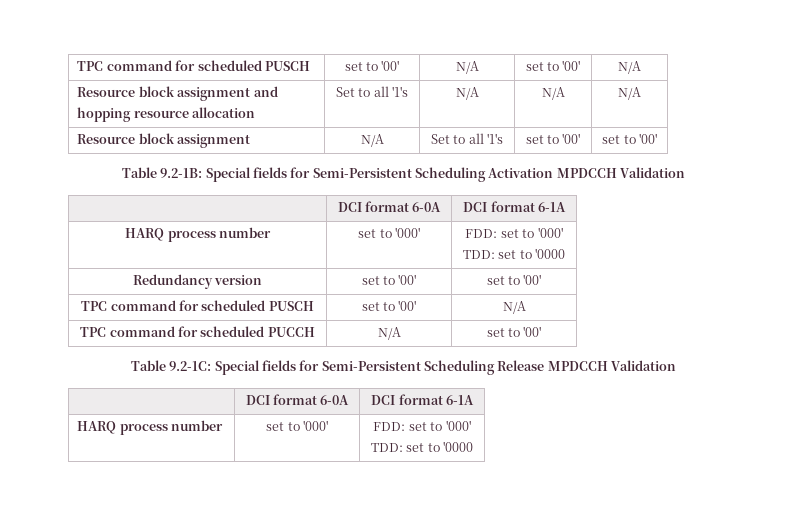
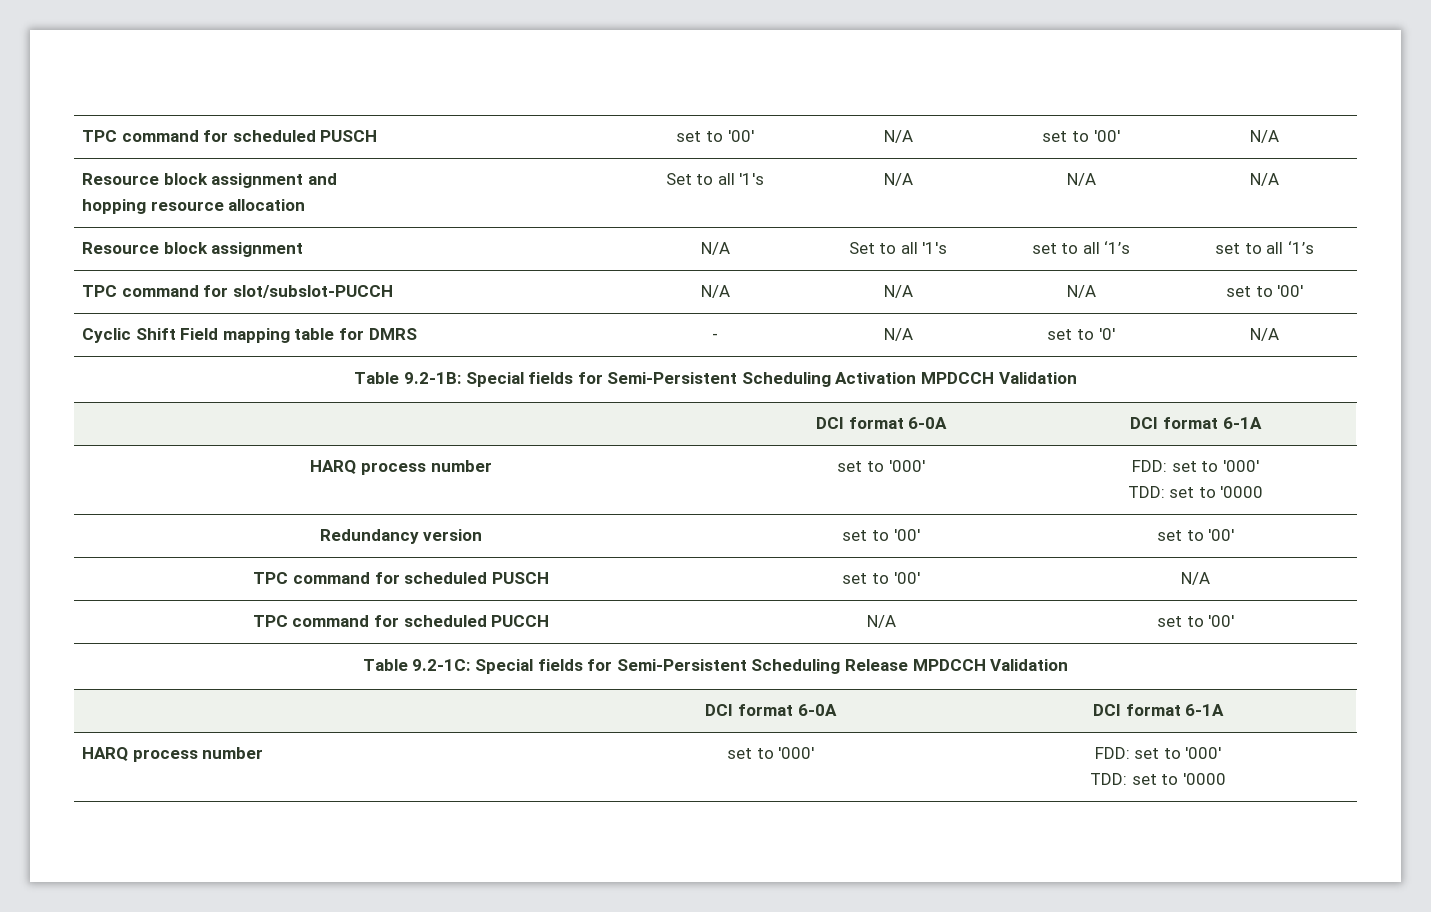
[562,133,581,144] [602,133,657,144] '00' | set to '00' -> [1082,241,1131,254] [1215,241,1314,254] [82,285,393,298] [700,285,730,298] [883,285,913,298] [1066,285,1096,298] [1225,285,1304,297] [82,328,417,343] [712,333,718,340] [883,328,913,341] [1047,328,1115,340] [1250,328,1279,341] all ‘1’s | set to all ‘1’s // TPC command for slot/subslot-PUCCH | N/A | N/A | N/A | set to '00' // Cyclic Shift Field mapping table for DMRS | - | N/A | set to '0' | N/A

